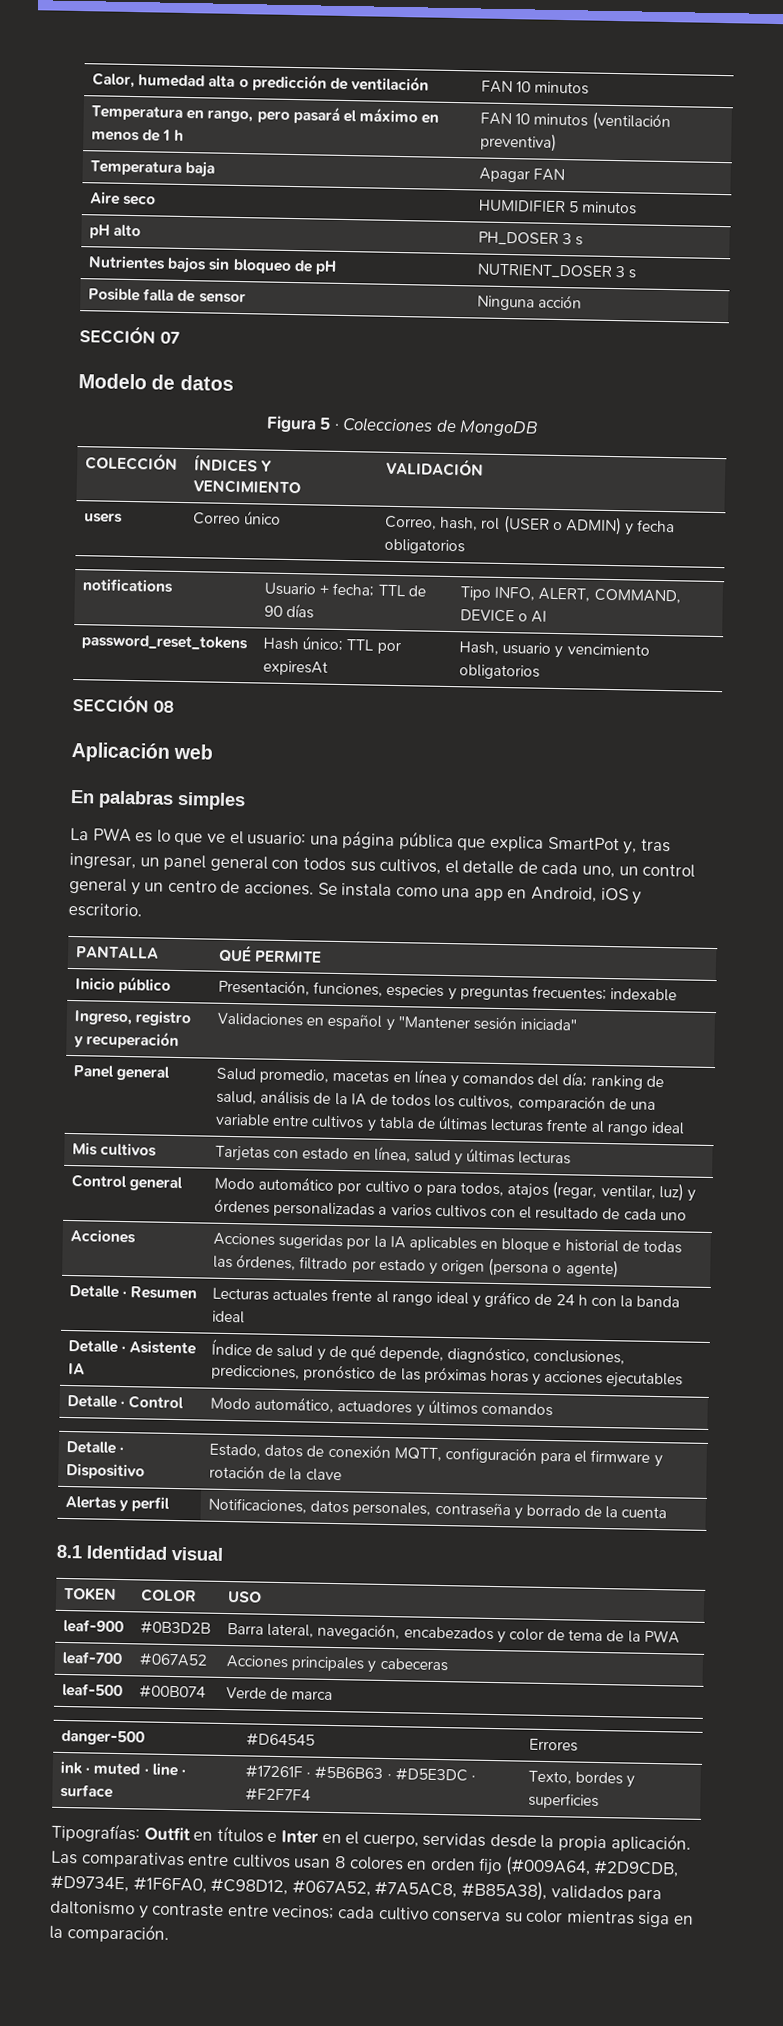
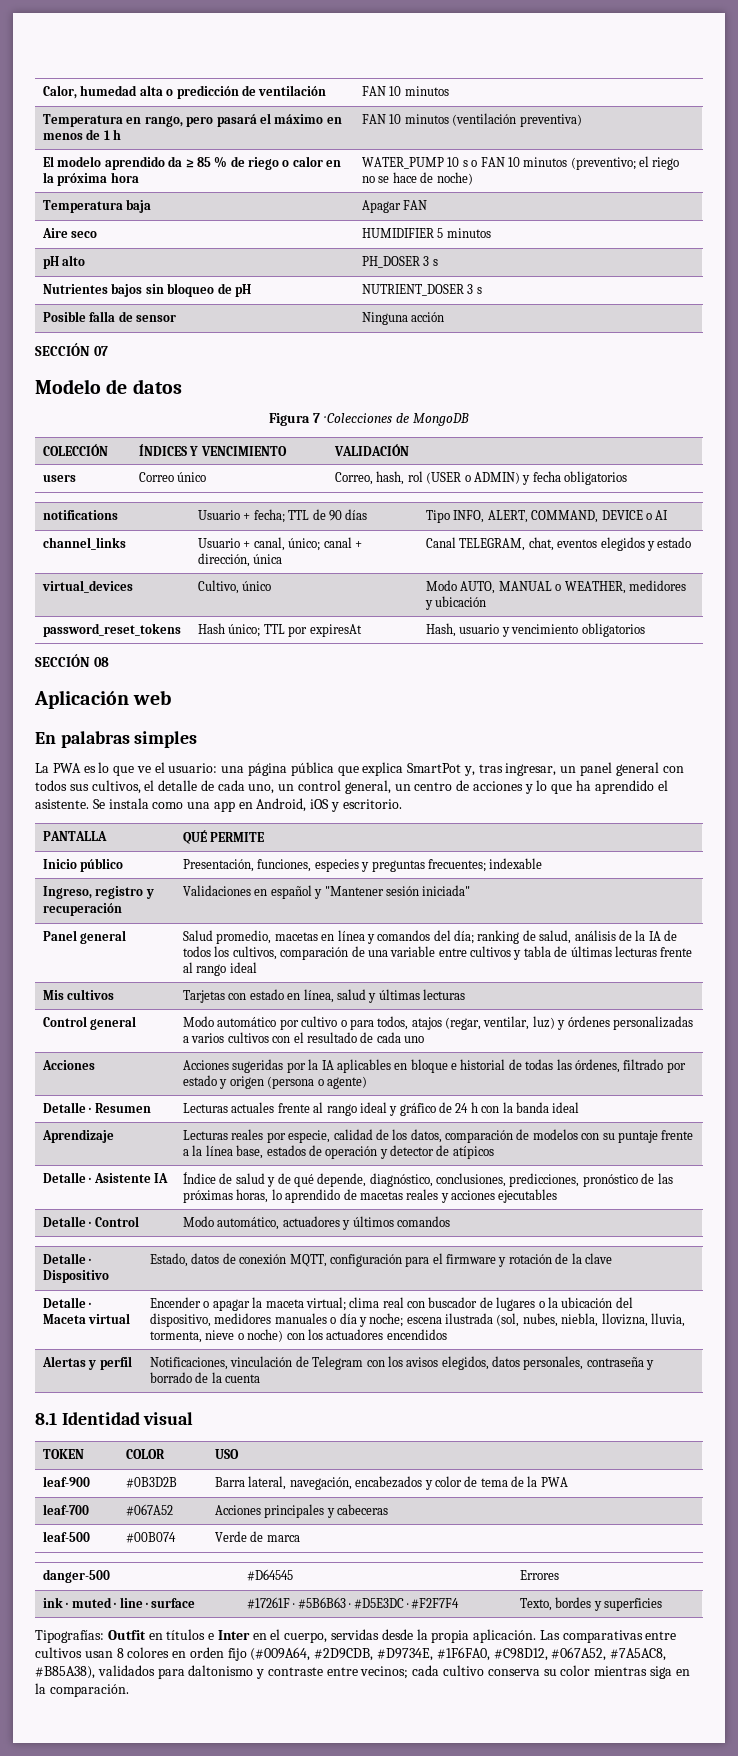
(558, 142) none -> [43,156,342,170] [43,172,139,186] [362,156,680,170] [362,172,473,185] // El modelo aprendido da ≥ 85 % de riego o calor en la próxima hora | WATER_PUMP 10 s o FAN 10 minutos (preventivo; el riego no se hace de noche)
[319,417,332,430] 5 -> [312,413,320,423] 7
(548, 616) none -> [43,537,127,550] [198,537,362,551] [198,553,283,567] [426,537,692,551] [42,580,134,593] [198,580,272,594] [426,580,686,594] [425,596,487,610] // channel_links | Usuario + canal, único; canal + dirección, única | Canal TELEGRAM, chat, eventos elegidos y estado // virtual_devices | Cultivo, único | Modo AUTO, MANUAL o WEATHER, medidores y ubicación
[69,877,141,896] general y -> [344,780,391,794] general,
[243,881,314,896] acciones. -> [472,780,668,794] [35,799,89,809] acciones y lo que ha aprendido el asistente.
(246, 1317) none -> [42,1129,115,1143] [183,1129,694,1143] [183,1145,494,1159] // Aprendizaje | Lecturas reales por especie, calidad de los datos, comparación de modelos con su puntaje frente a la línea base, estados de operación y detector de atípicos
[489,1369,529,1383] horas -> [236,1189,439,1203] horas, lo aprendido de macetas reales
[65,1496,171,1512] [208,1497,308,1514] Alertas y perfil | Notificaciones, -> [43,1297,92,1308] [43,1313,131,1324] [150,1297,633,1311] [150,1313,685,1327] [150,1329,447,1343] [42,1356,132,1370] [150,1356,489,1370] Detalle · Maceta virtual | Encender o apagar la maceta virtual; clima real con buscador de lugares o la ubicación del dispositivo, medidores manuales o día y noche; escena ilustrada (sol, nubes, niebla, llovizna, lluvia, tormenta, nieve o noche) con los actuadores encendidos // Alertas y perfil | Notificaciones, vinculación de Telegram con los avisos elegidos,

